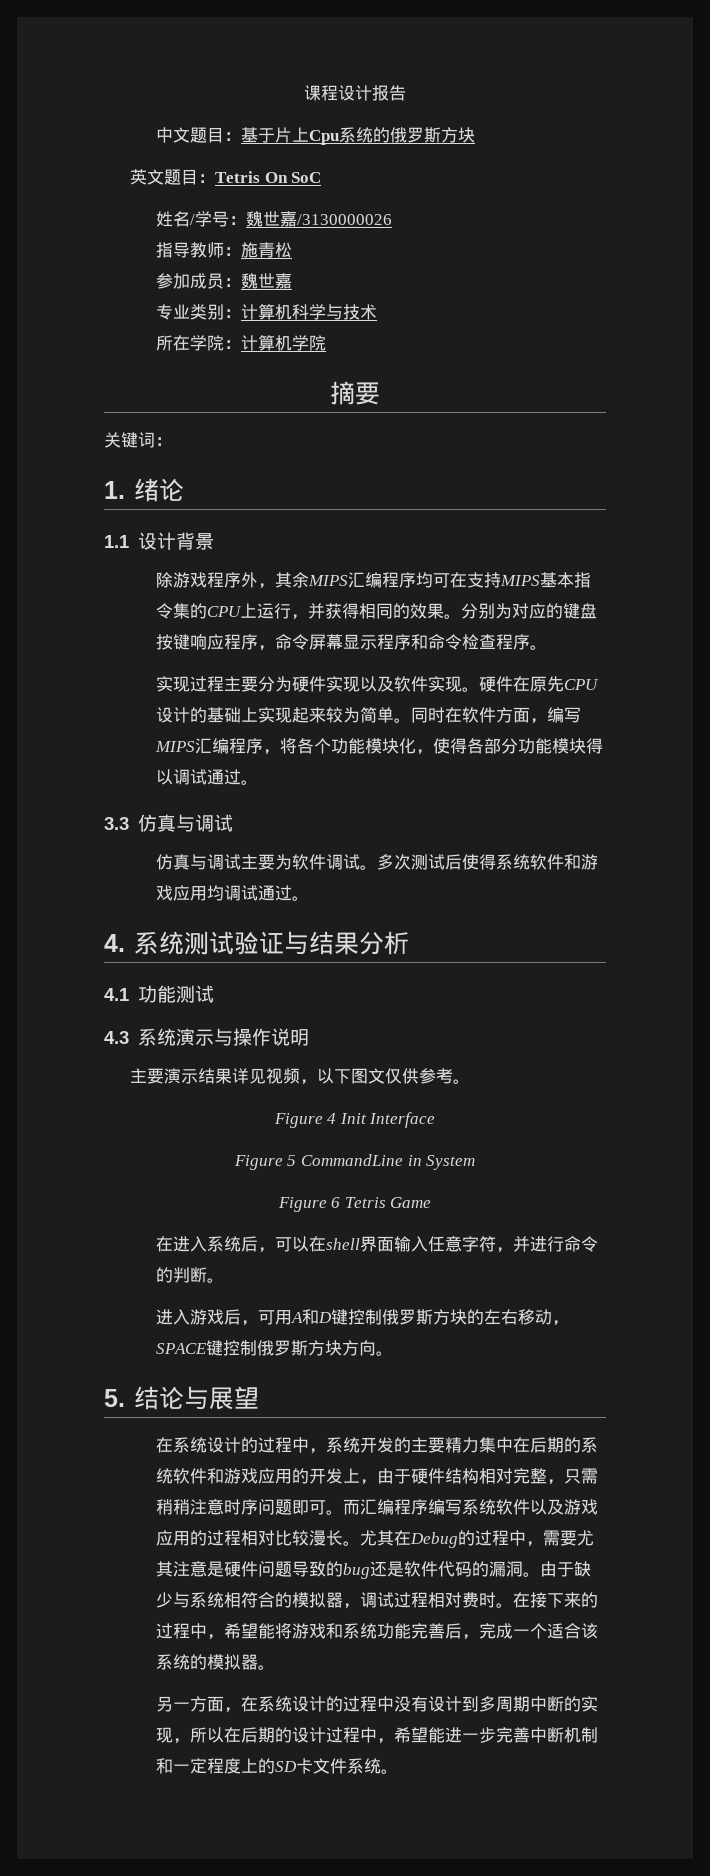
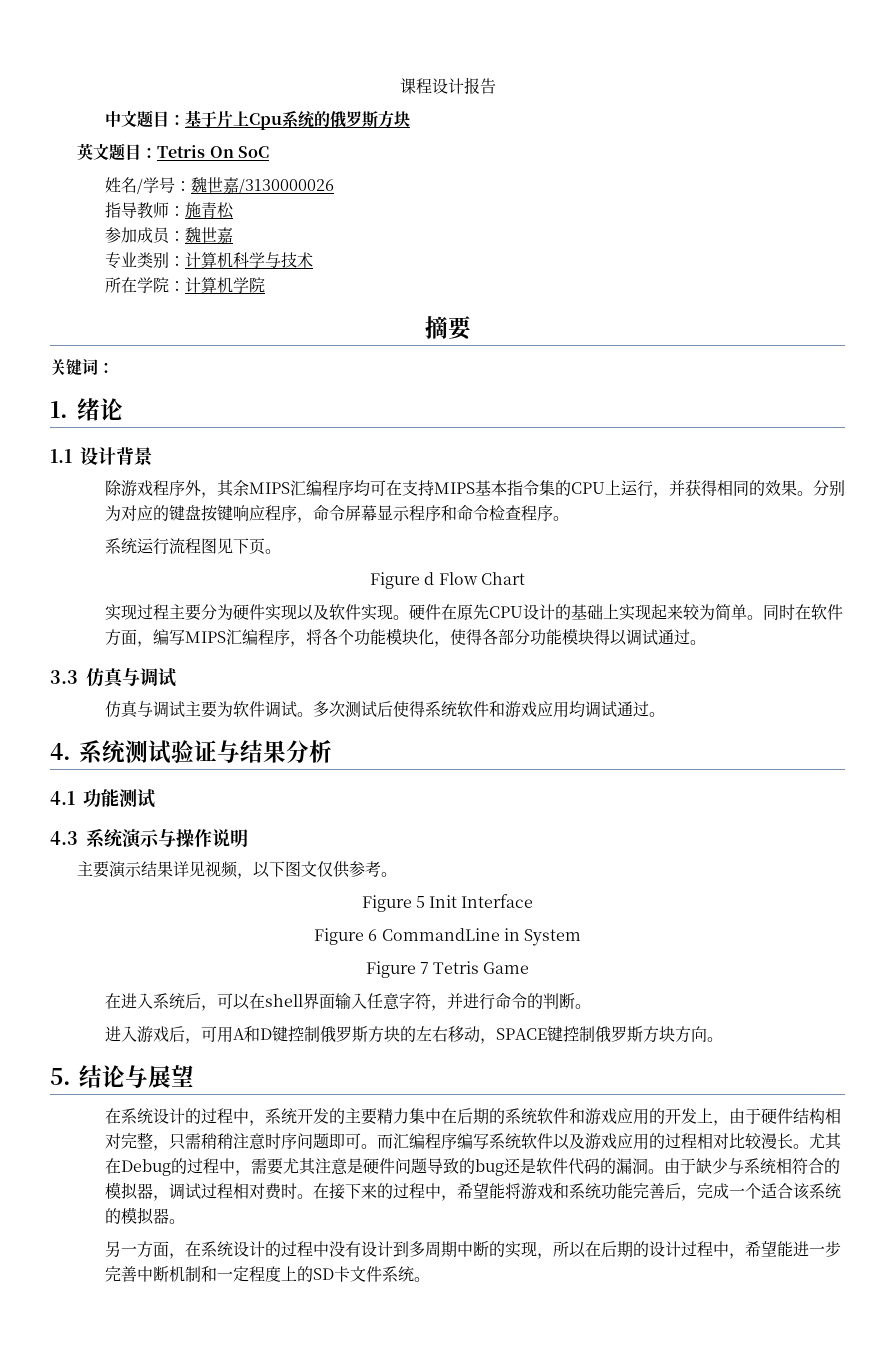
(548, 647) none -> [104,538,281,555] [370,572,525,589] // 系统运行流程图见下页。 // Figure d Flow Chart
[327,1113,337,1124] 4 -> [415,896,425,908] 5
[287,1155,297,1166] 5 -> [368,929,378,941] 6
[331,1197,341,1208] 6 -> [419,962,429,974] 7

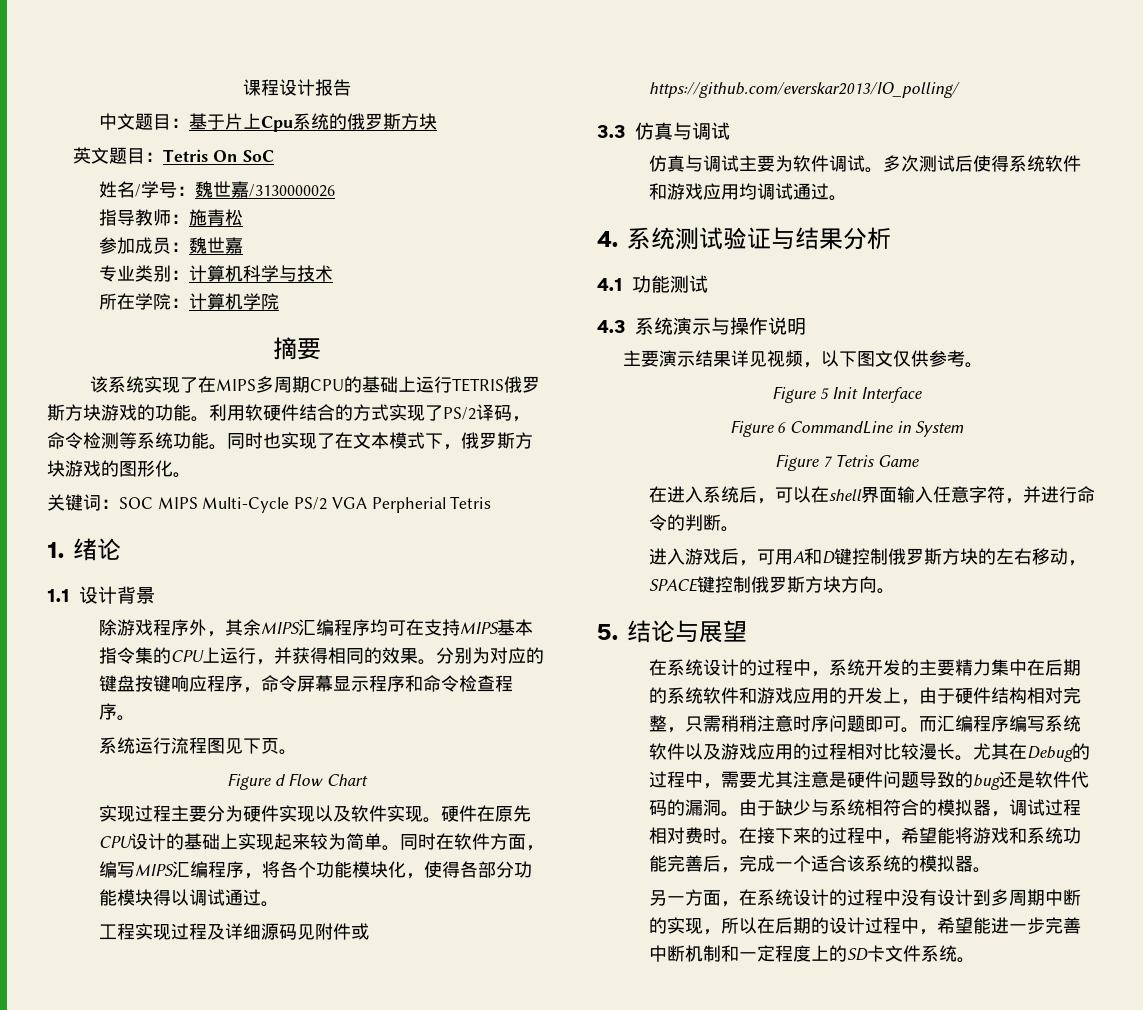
[50,359,114,376] 关键词： -> [89,376,540,393] [47,404,530,422] [47,432,533,450] [47,460,191,478] [47,494,492,513] 该系统实现了在MIPS多周期CPU的基础上运行TETRIS俄罗斯方块游戏的功能。利用软硬件结合的方式实现了PS/2译码，命令检测等系统功能。同时也实现了在文本模式下，俄罗斯方块游戏的图形化。 // 关键词：SOC MIPS Multi-Cycle PS/2 VGA Perpherial Tetris
(706, 642) none -> [99,923,370,940] [649,82,961,98] // 工程实现过程及详细源码见附件或https://github.com/everskar2013/IO_polling/

